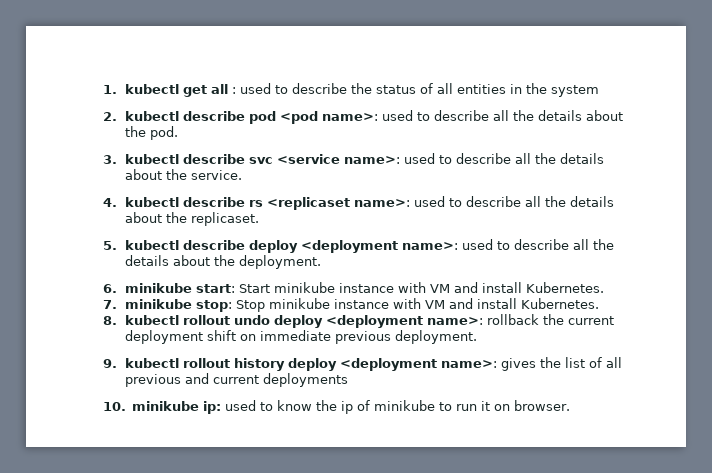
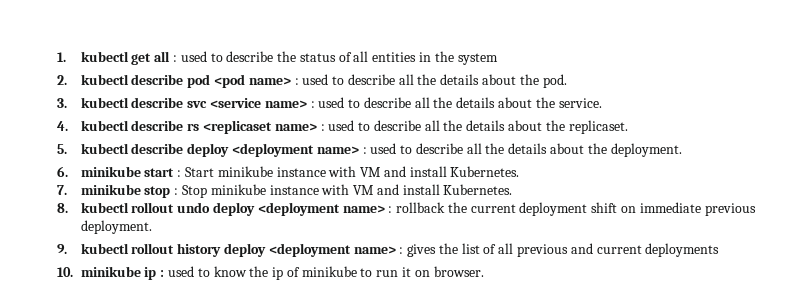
[321,113,378,121] name>: -> [248,77,299,85] name> :
[343,156,400,164] name>: -> [264,100,315,108] name> :
[353,199,410,207] name>: -> [274,123,325,131] name> :
[401,242,458,250] name>: -> [316,146,367,154] name> :
[195,284,235,293] start: -> [144,168,182,177] start :
[195,300,232,312] stop: -> [144,186,179,198] stop :
[426,317,483,325] name>: -> [342,205,393,213] name> :
[440,360,497,368] name>: -> [353,246,404,254] name> :
[203,401,222,414] ip: -> [144,267,165,280] ip :

